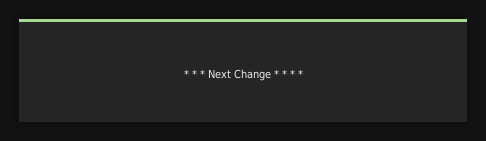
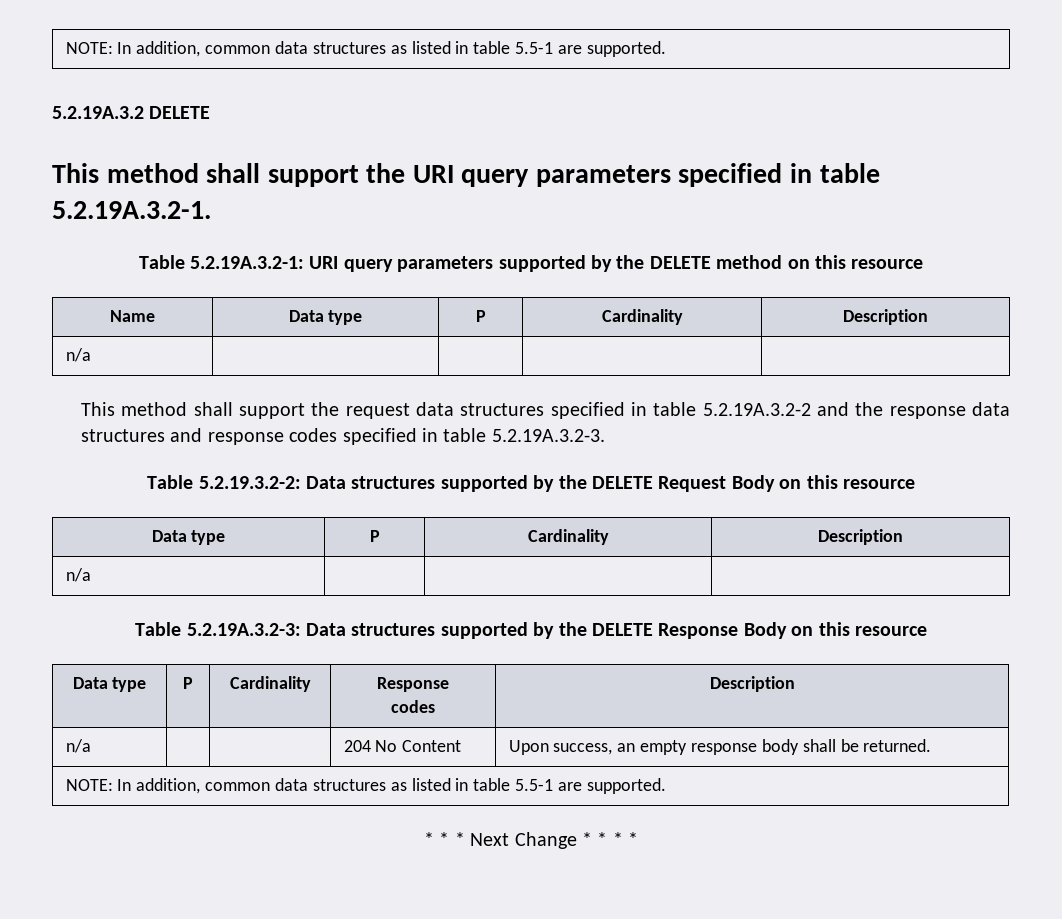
(183, 73) none -> [65,41,666,57] [52,106,211,119] [52,163,880,187] [52,201,211,219] [138,255,924,272] [110,310,155,322] [288,310,363,325] [475,310,486,322] [601,309,683,325] [843,309,928,325] [65,348,91,362] [81,402,1010,419] [81,428,605,445] [147,475,915,492] [151,530,226,545] [369,530,380,542] [527,529,609,545] [818,529,903,545] [65,568,91,582] [135,622,927,639] [72,677,147,692] [183,677,193,689] [229,676,311,692] [377,677,449,692] [391,700,435,713] [709,676,795,692] [65,739,91,753] [343,740,462,752] [508,739,932,755] [65,778,666,794] NOTE: In addition, common data structures as listed in table 5.5-1 are supported. // 5.2.19A.3.2 DELETE // This method shall support the URI query parameters specified in table 5.2.19A.3.2-1. // Table 5.2.19A.3.2-1: URI query parameters supported by the DELETE method on this resource // Name | Data type | P | Cardinality | Description // n/a | | | | // This method shall support the request data structures specified in table 5.2.19A.3.2-2 and the response data structures and response codes specified in table 5.2.19A.3.2-3. // Table 5.2.19.3.2-2: Data structures supported by the DELETE Request Body on this resource // Data type | P | Cardinality | Description // n/a | | | // Table 5.2.19A.3.2-3: Data structures supported by the DELETE Response Body on this resource // Data type | P | Cardinality | Response // codes | Description // n/a | | | 204 No Content | Upon success, an empty response body shall be returned. // NOTE: In addition, common data structures as listed in table 5.5-1 are supported. //

